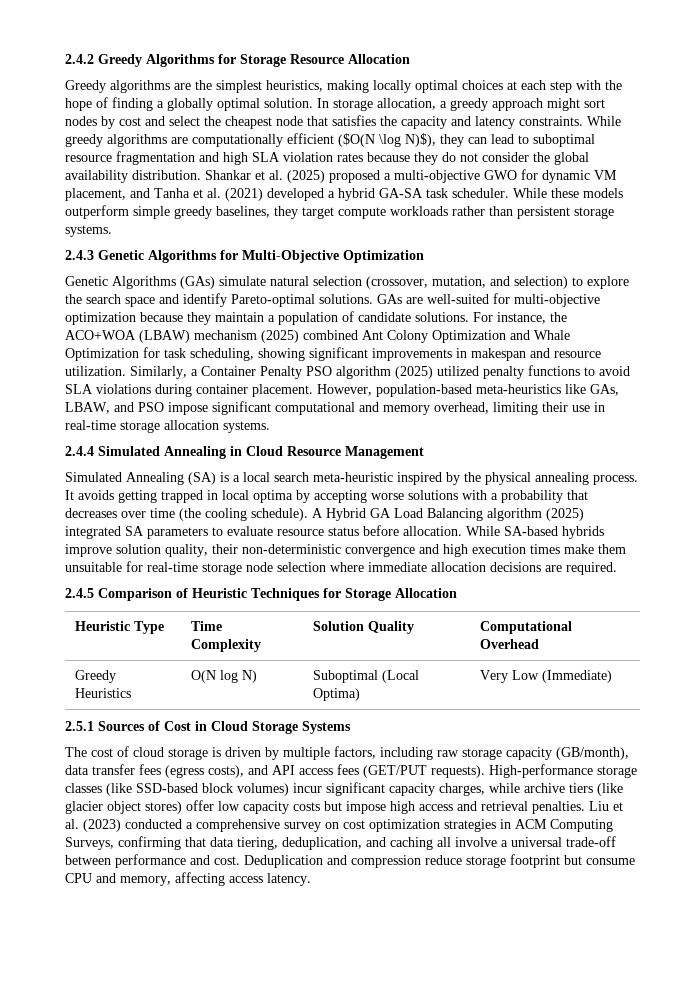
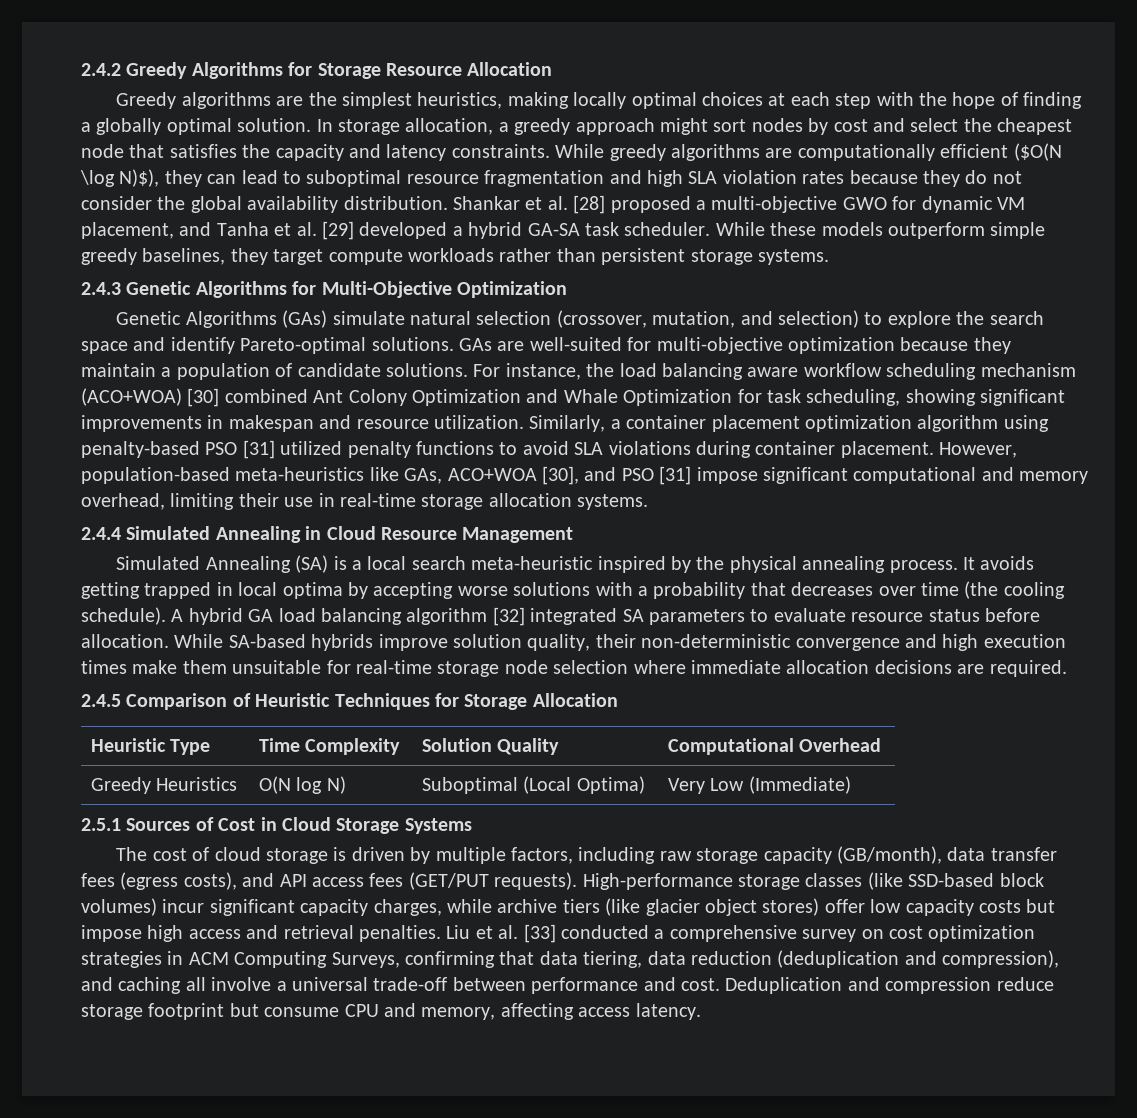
[287,170,325,183] (2025) -> [573,195,606,214] [28]
[225,188,263,201] (2021) -> [322,221,354,240] [29]
[65,330,299,343] ACO+WOA (LBAW) mechanism (2025) -> [619,363,1076,380] [81,388,220,407] load balancing aware workflow scheduling mechanism (ACO+WOA) [30]
[201,366,433,379] Container Penalty PSO algorithm (2025) -> [626,415,1049,432] [81,440,275,459] container placement optimization algorithm using penalty-based PSO [31]
[65,402,110,414] LBAW, -> [447,466,579,485] ACO+WOA [30],
(164, 407) none -> [659,466,692,485] [31]
[326,508,584,521] Hybrid GA Load Balancing algorithm (2025) -> [188,607,525,626] hybrid GA load balancing algorithm [32]
[83,819,121,832] (2023) -> [523,924,556,943] [33]
[282,837,362,850] deduplication, -> [647,950,1060,968] data reduction (deduplication and compression),

